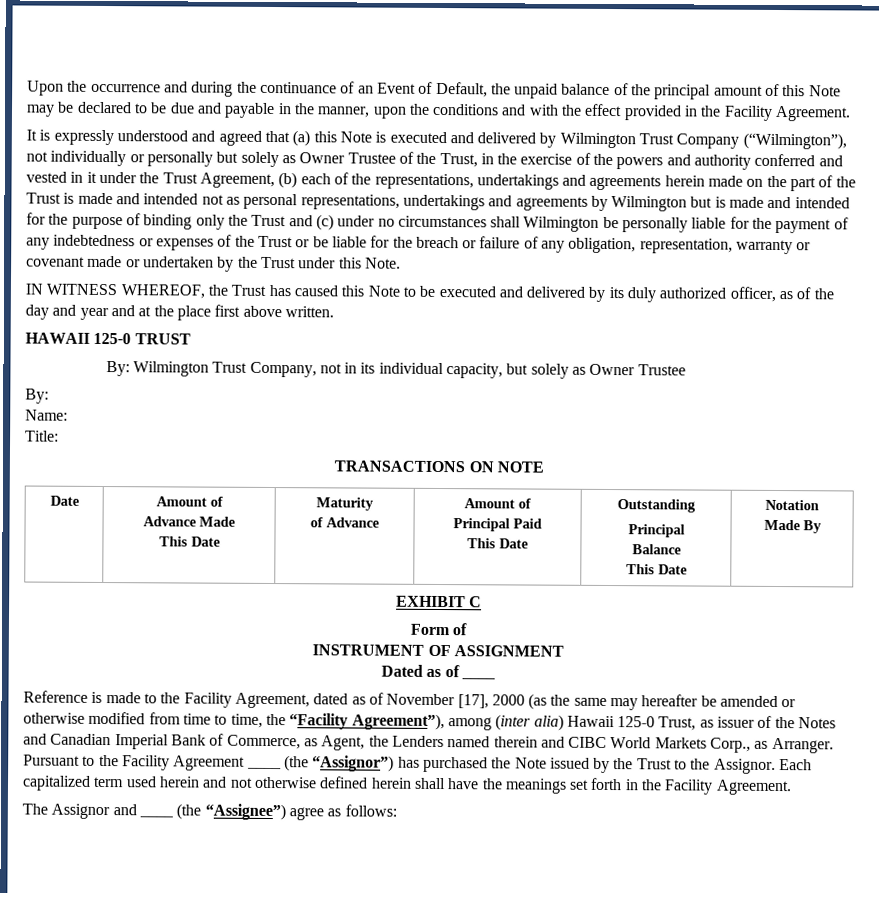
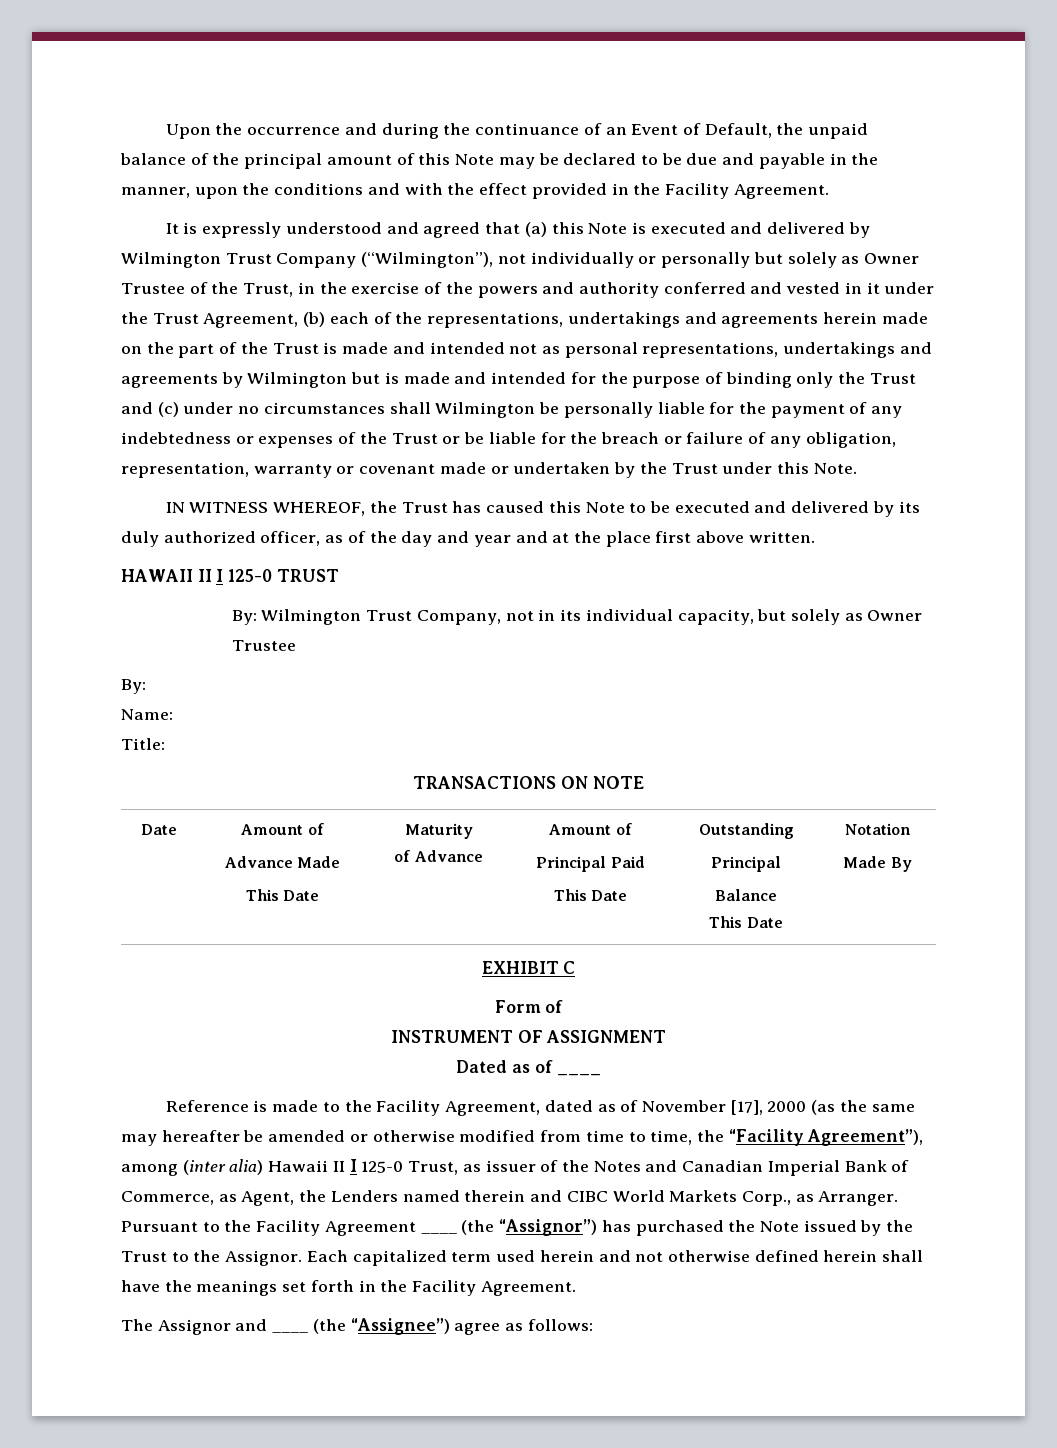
(90, 338) none -> [197,569,224,582] II I
(615, 721) none -> [332,1159,357,1172] II I

